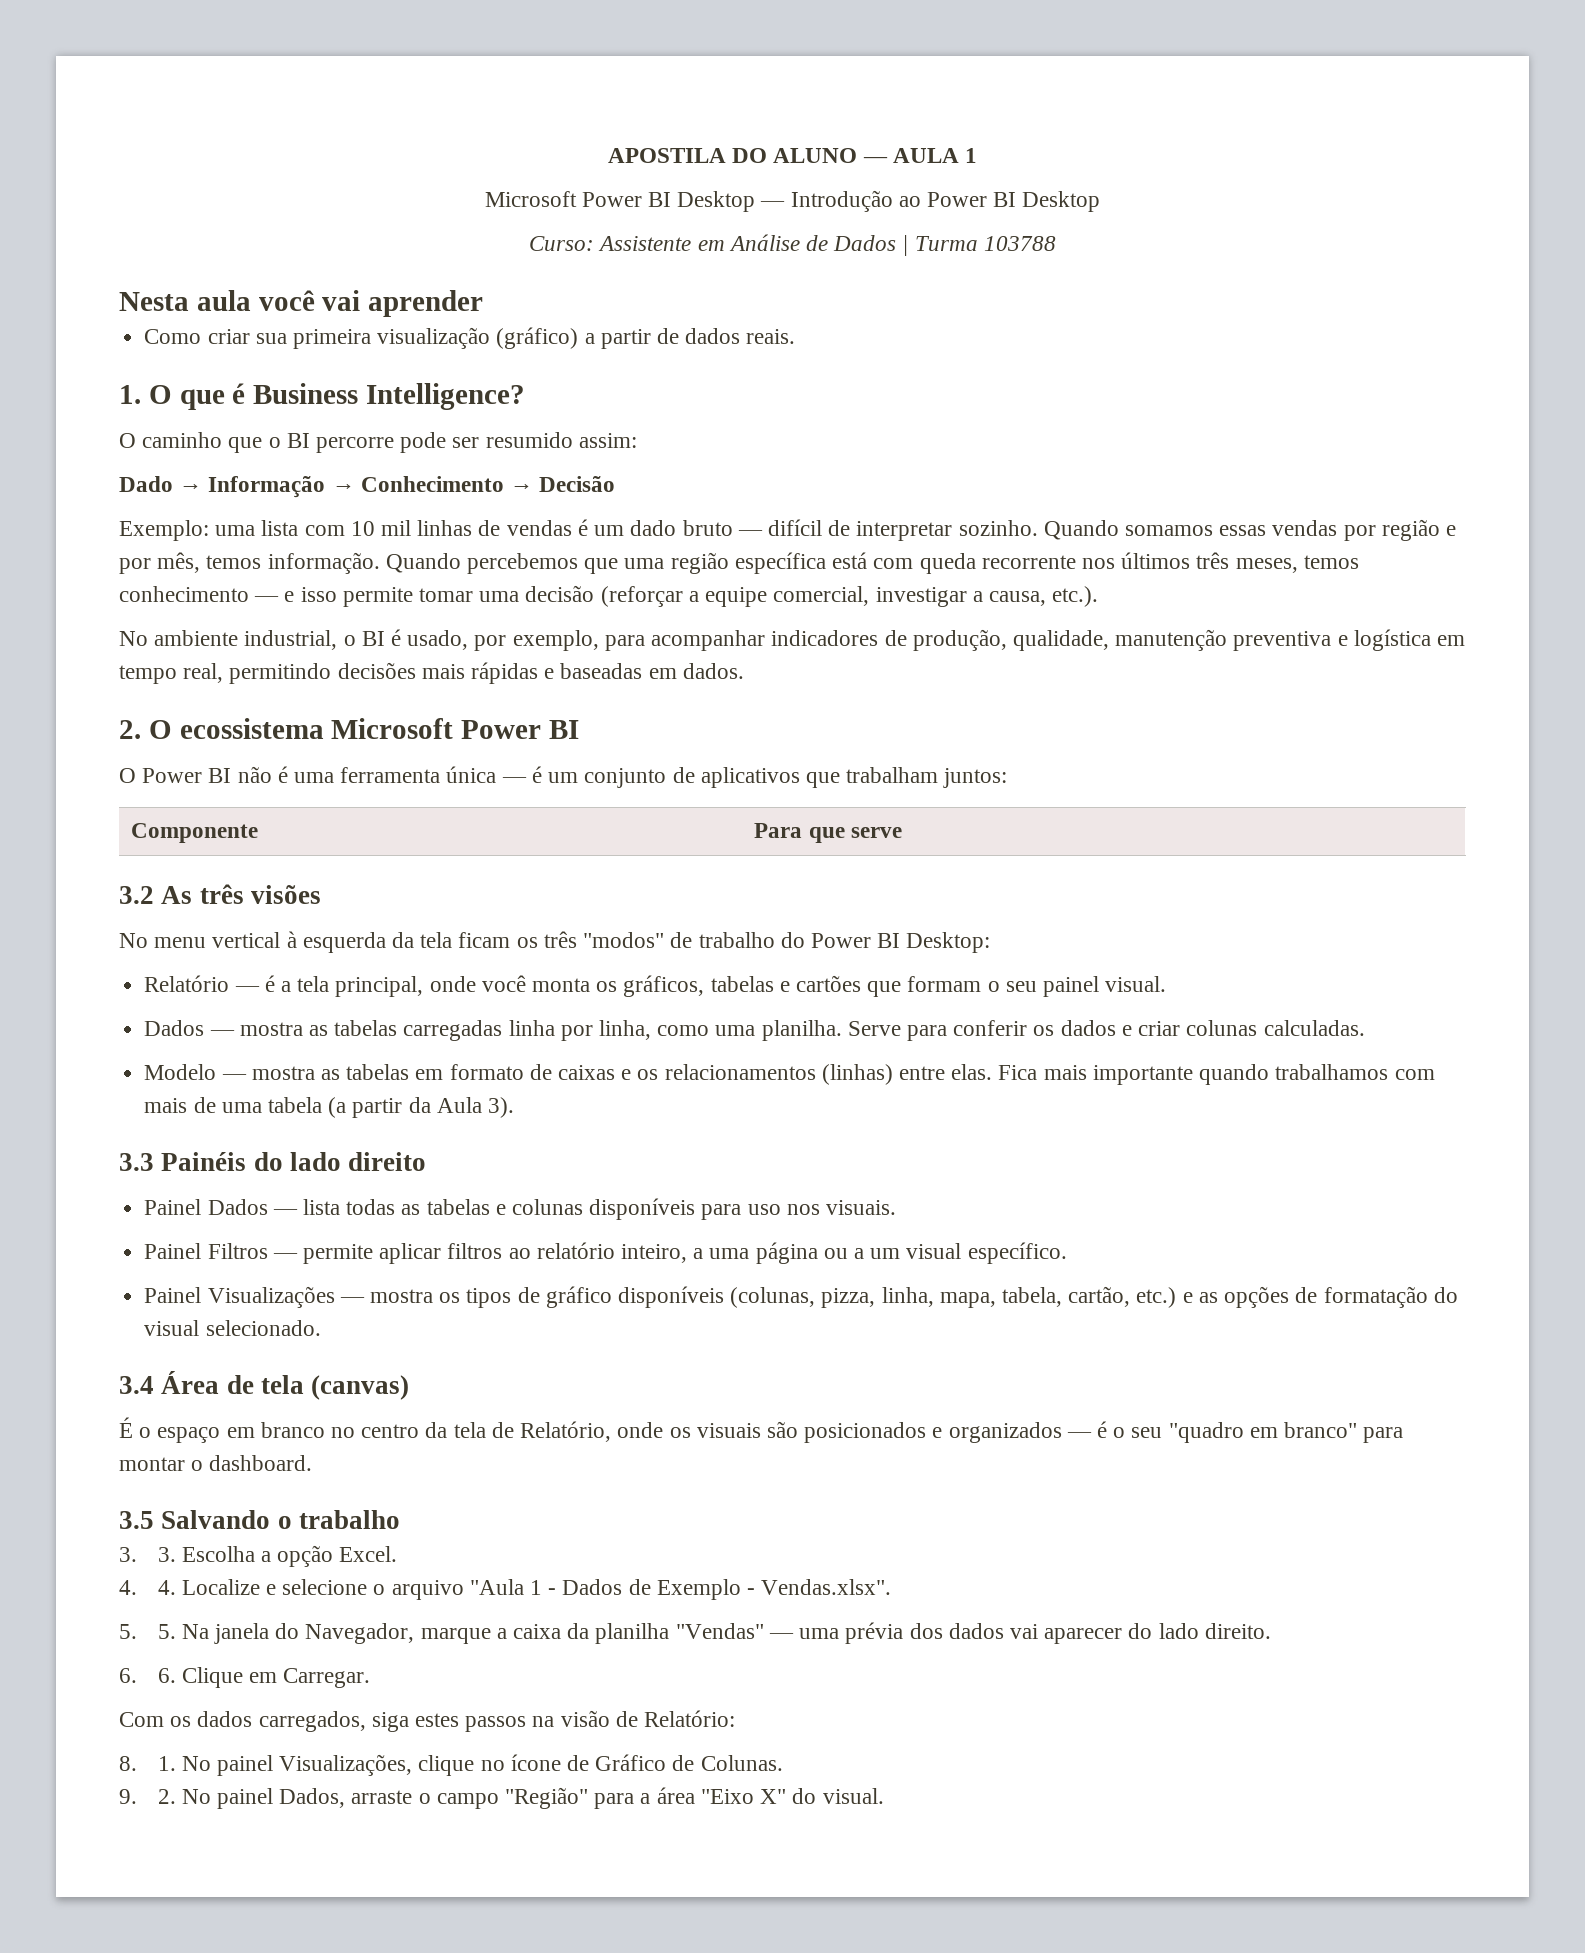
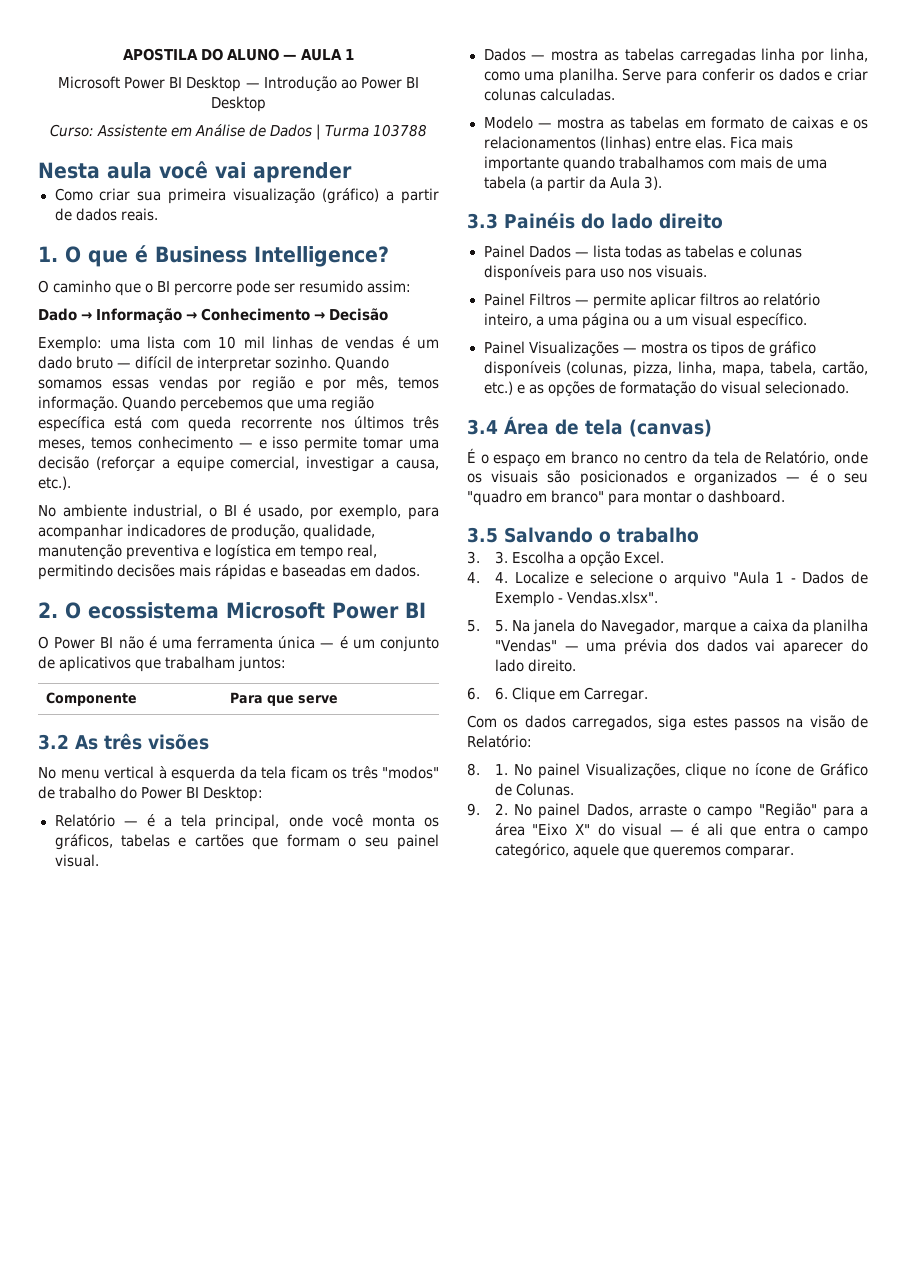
[822,1788,884,1804] visual. -> [622,823,868,839] [494,843,795,859] visual — é ali que entra o campo categórico, aquele que queremos comparar.

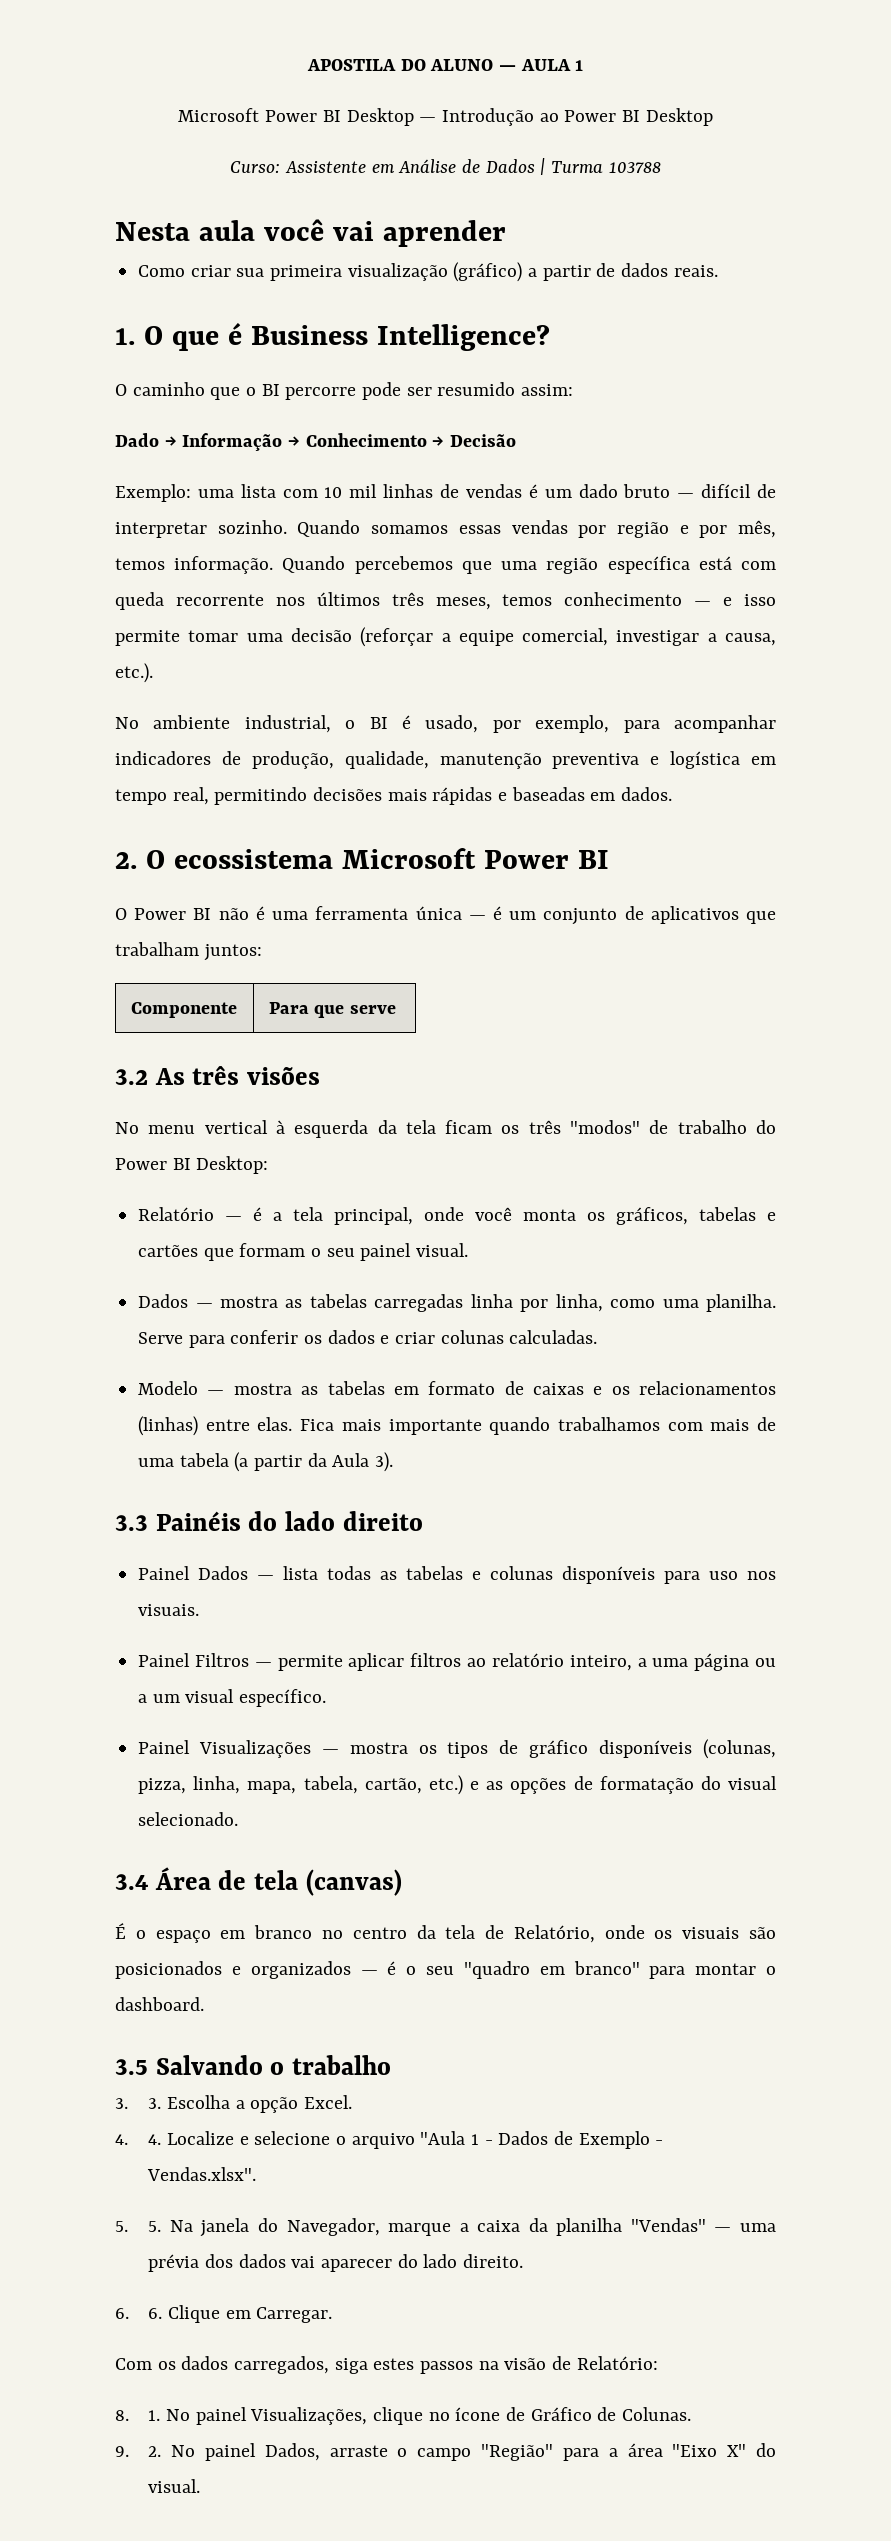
[622,823,868,839] [494,843,795,859] visual — é ali que entra o campo categórico, aquele que queremos comparar. -> [148,2479,201,2493] visual.

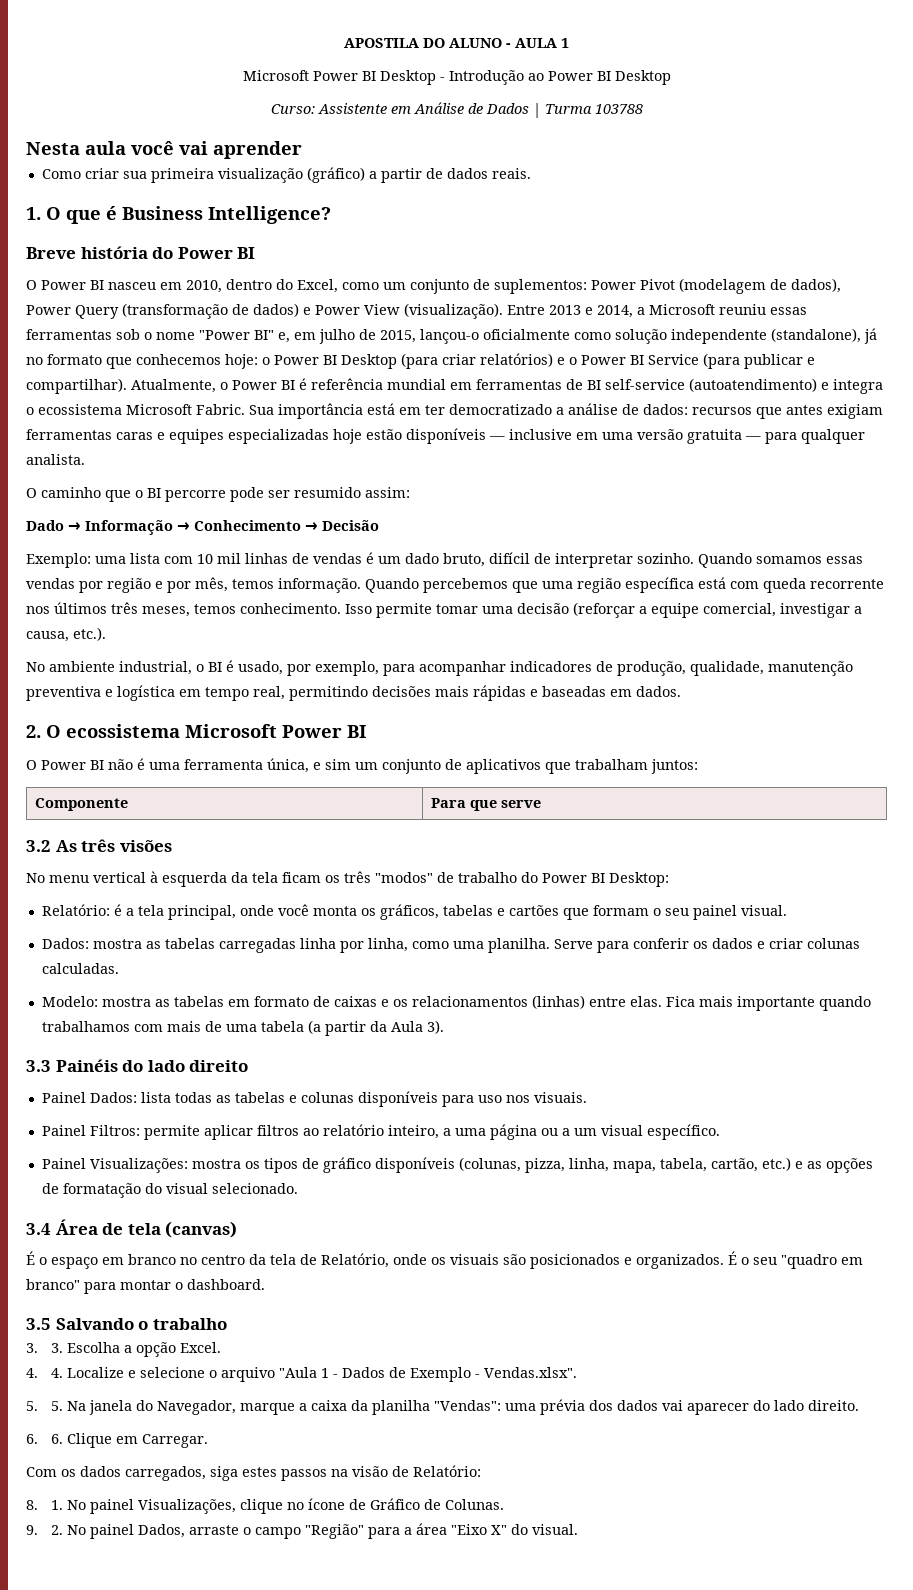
[498,65,516,71] — -> [506,43,511,48] -
[419,117,437,122] — -> [439,77,445,81] -
(550, 337) none -> [26,246,256,259] [26,278,841,294] [26,303,807,319] [26,328,877,344] [26,353,815,369] [26,378,883,394] [26,403,883,419] [26,428,865,444] [26,454,85,465] // Breve história do Power BI // O Power BI nasceu em 2010, dentro do Excel, como um conjunto de suplementos: Power Pivot (modelagem de dados), Power Query (transformação de dados) e Power View (visualização). Entre 2013 e 2014, a Microsoft reuniu essas ferramentas sob o nome "Power BI" e, em julho de 2015, lançou-o oficialmente como solução independente (standalone), já no formato que conhecemos hoje: o Power BI Desktop (para criar relatórios) e o Power BI Service (para publicar e compartilhar). Atualmente, o Power BI é referência mundial em ferramentas de BI self-service (autoatendimento) e integra o ecossistema Microsoft Fabric. Sua importância está em ter democratizado a análise de dados: recursos que antes exigiam ferramentas caras e equipes especializadas hoje estão disponíveis — inclusive em uma versão gratuita — para qualquer analista.
[623,484,695,498] bruto — -> [443,553,485,567] bruto,
[564,592,776,606] conhecimento — e isso -> [240,603,372,614] conhecimento. Isso
[415,906,502,920] única — é -> [267,758,351,773] única, e sim
[138,1207,243,1221] Relatório — -> [41,904,110,916] Relatório:
[138,1294,213,1308] Dados — -> [41,938,89,949] Dados:
[138,1381,225,1395] Modelo — -> [41,996,98,1007] Modelo:
[198,1566,275,1580] Dados — -> [89,1092,137,1103] Dados:
[194,1653,272,1667] Filtros — -> [89,1125,140,1136] Filtros:
[198,1740,339,1758] Visualizações — -> [89,1158,188,1173] Visualizações:
[250,1961,397,1979] organizados — é -> [636,1251,737,1269] organizados. É
[630,2218,732,2232] "Vendas" — -> [433,1400,501,1411] "Vendas":

